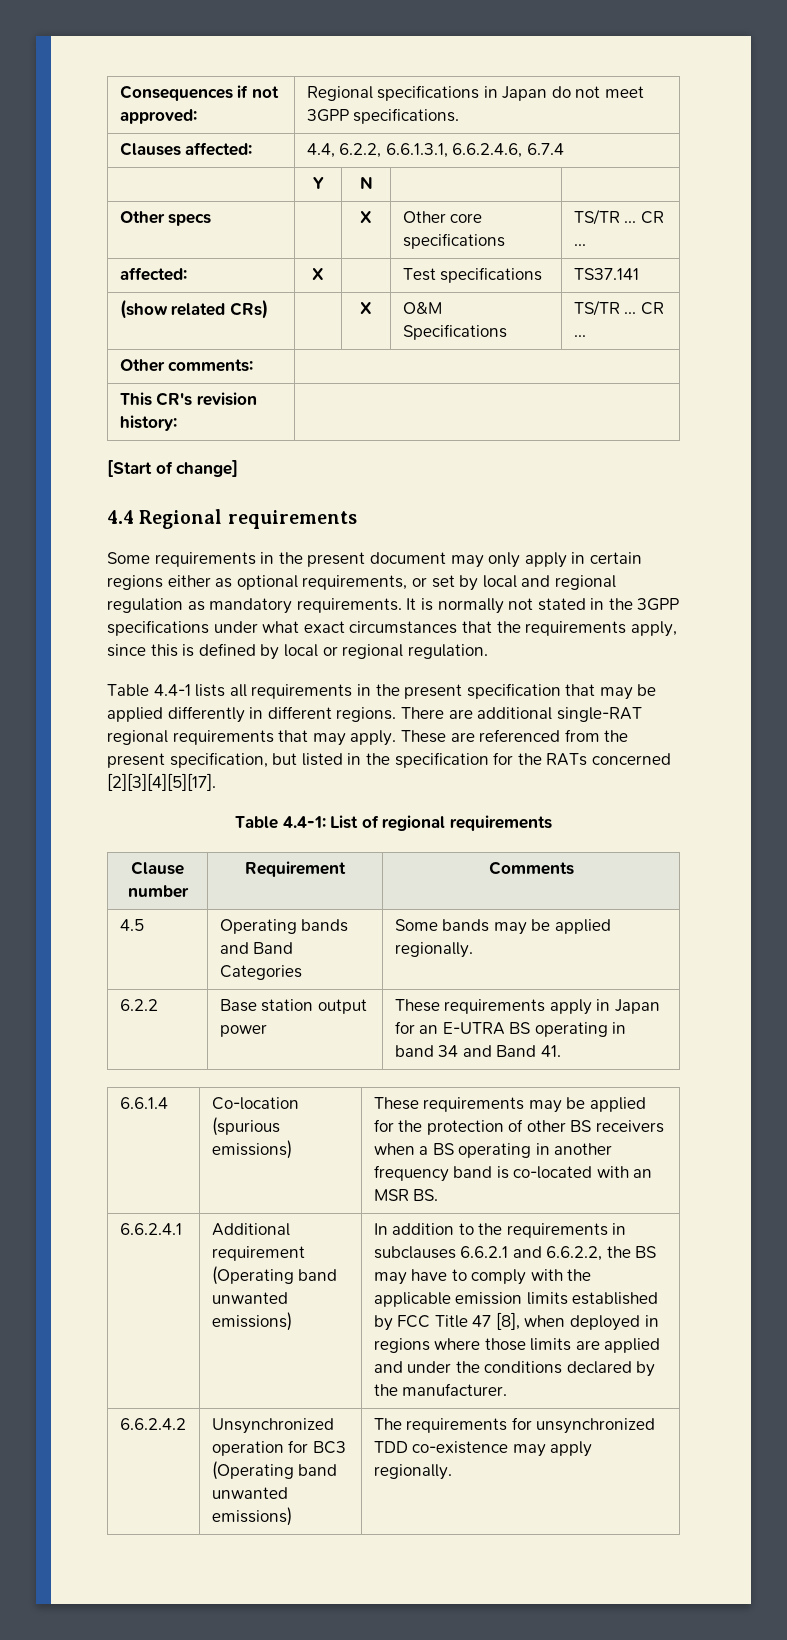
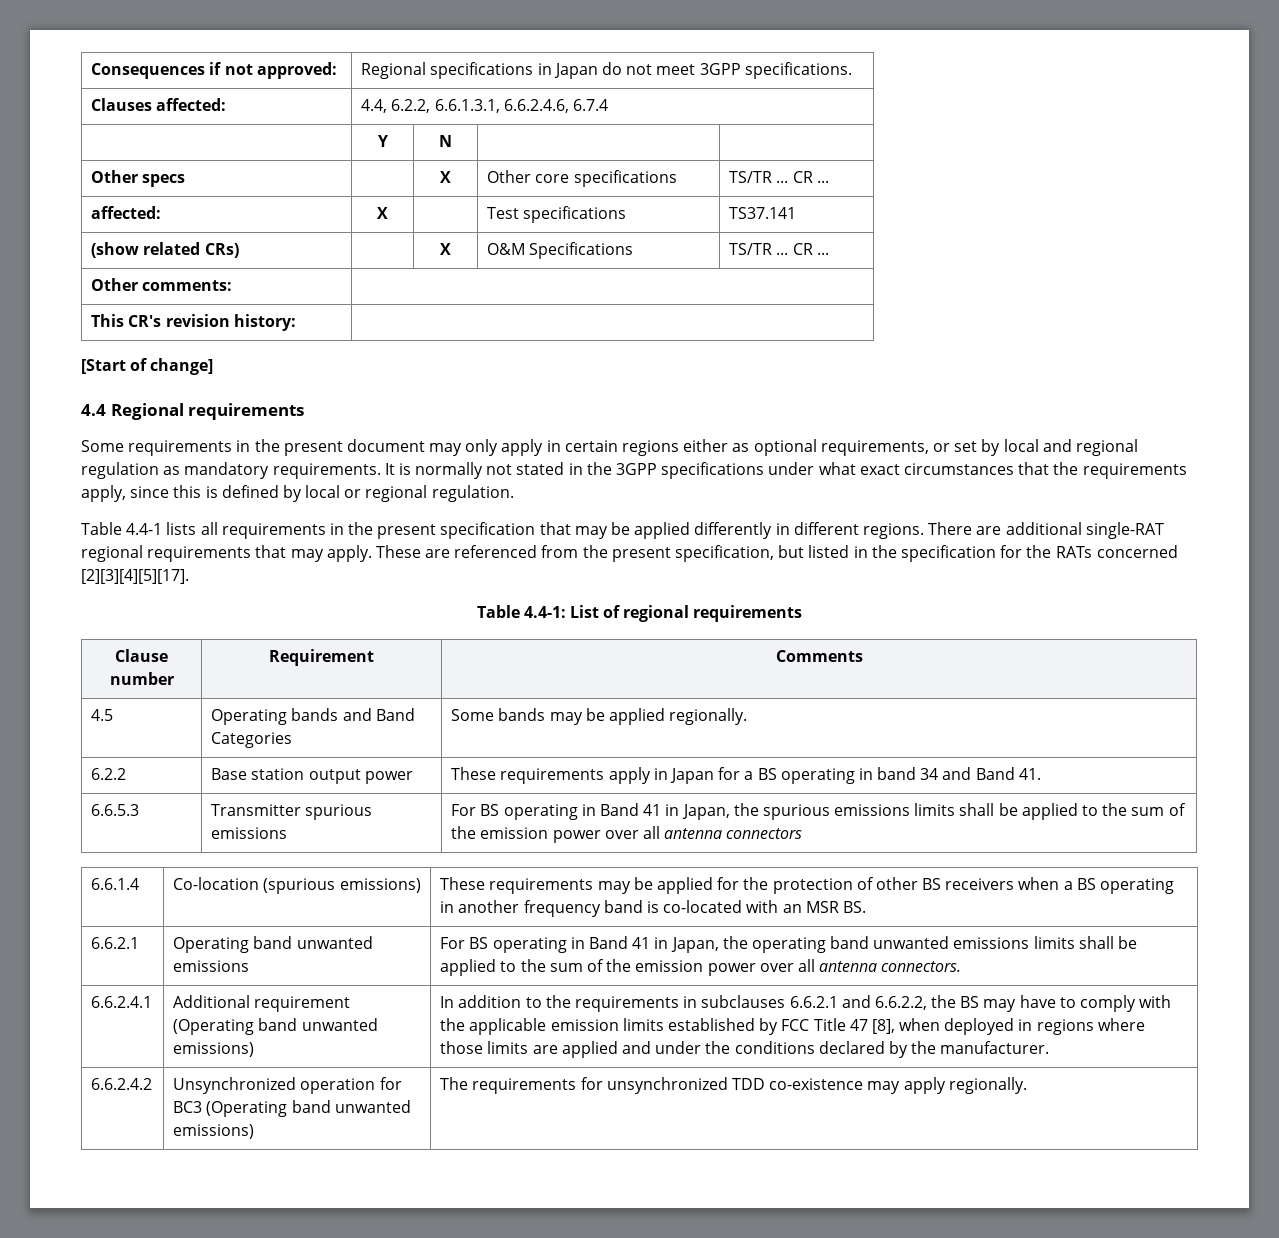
[419,1022,505,1035] an E-UTRA -> [744,771,754,780] a
(561, 1051) none -> [91,804,140,816] [211,804,373,820] [211,827,288,839] [451,803,1186,820] [451,826,803,843] // 6.6.5.3 | Transmitter spurious emissions | For BS operating in Band 41 in Japan, the spurious emissions limits shall be applied to the sum of the emission power over all antenna connectors
(439, 1195) none -> [91,937,140,949] [173,936,373,953] [173,960,250,972] [440,936,1138,953] [440,959,962,976] // 6.6.2.1 | Operating band unwanted emissions | For BS operating in Band 41 in Japan, the operating band unwanted emissions limits shall be applied to the sum of the emission power over all antenna connectors.

